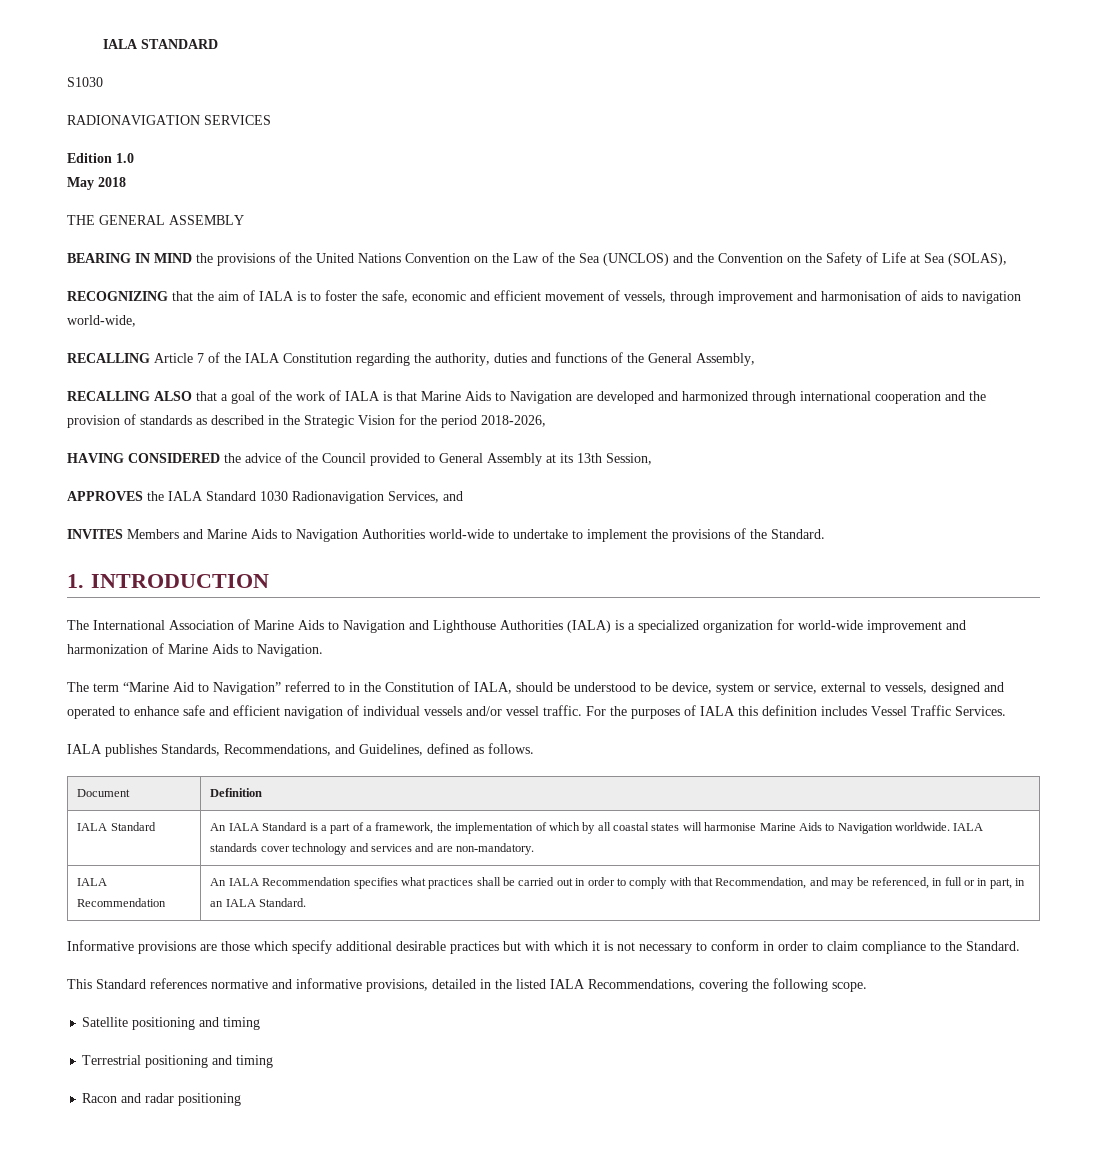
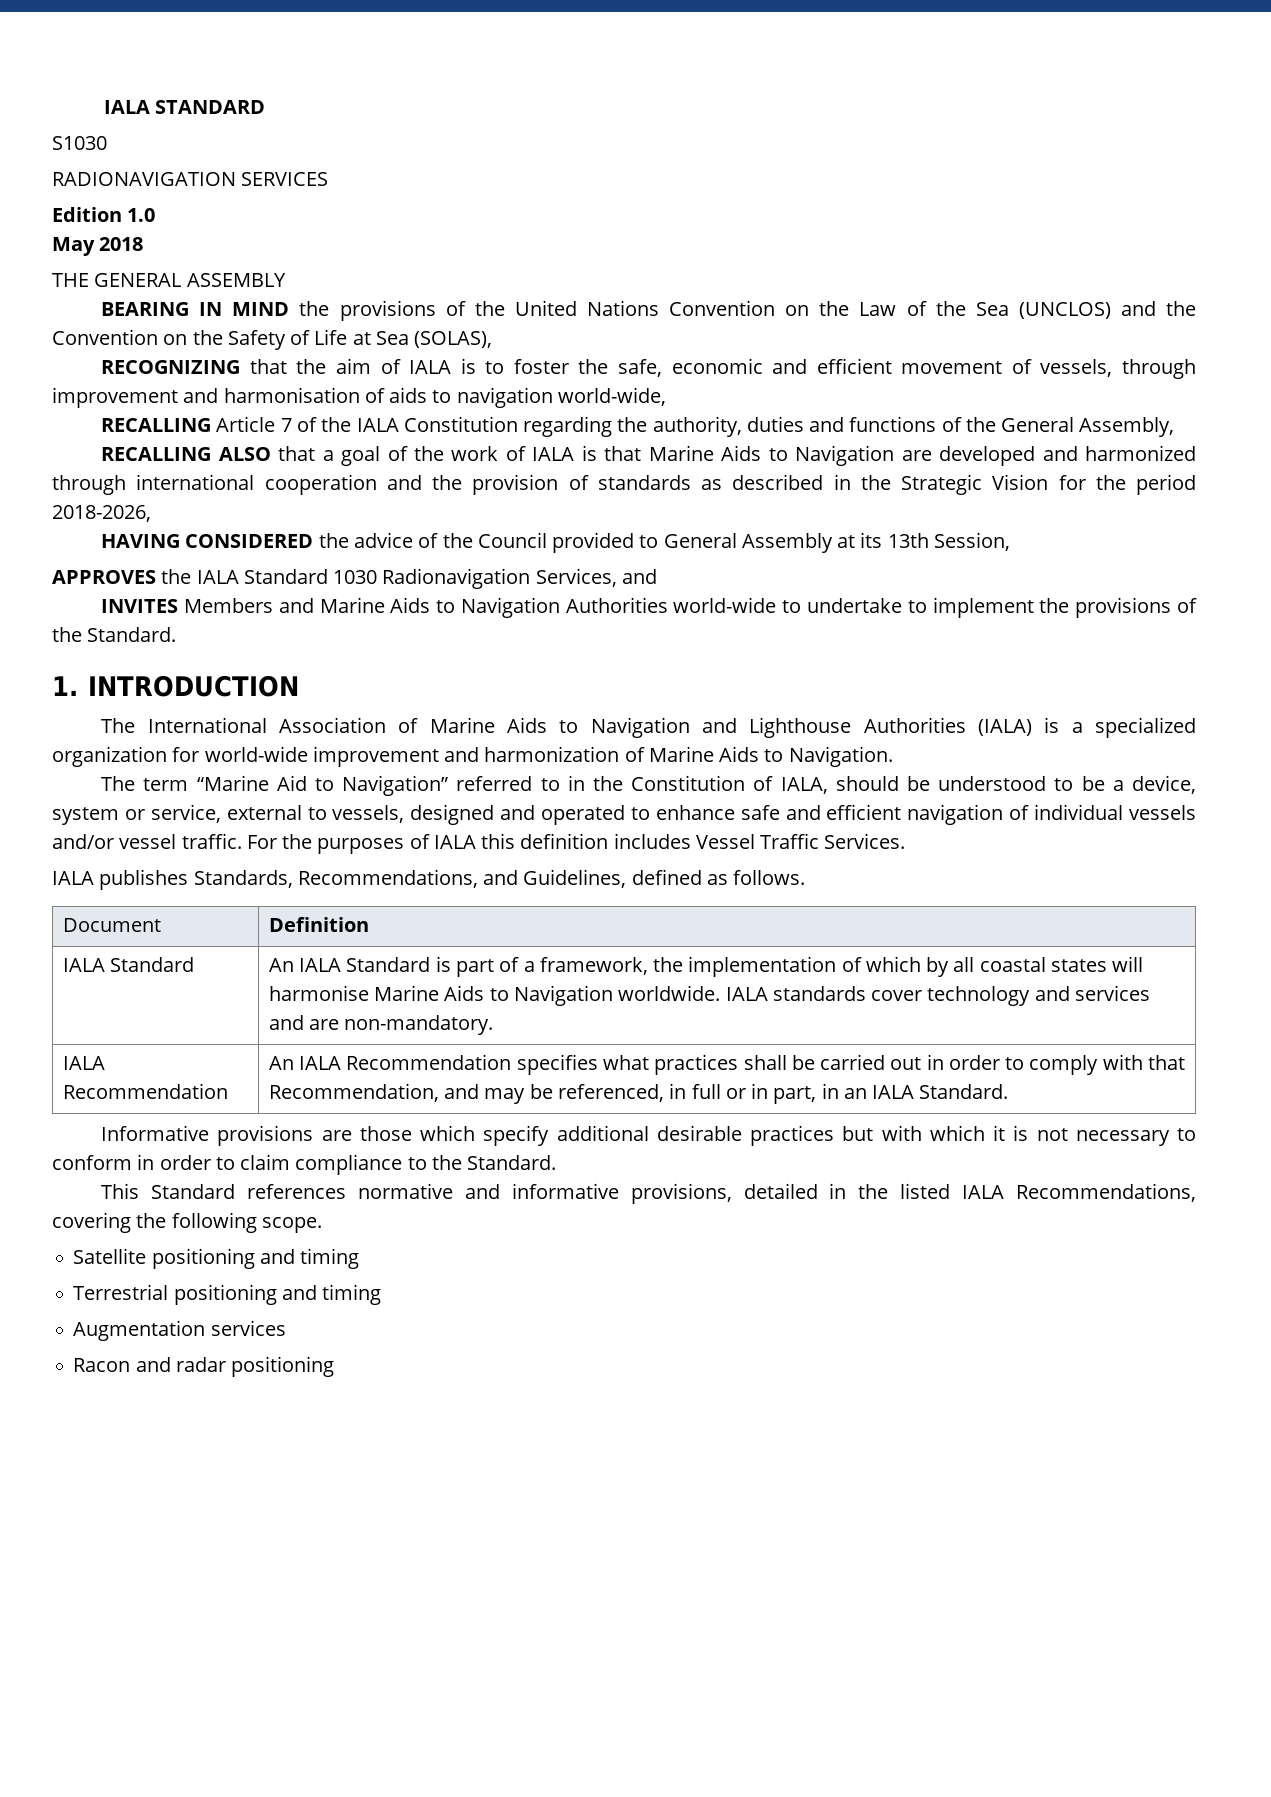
(668, 687) none -> [1112,780,1124,791] a
[320,825,327,831] a -> (451, 964) none
(274, 1061) none -> [73,1320,286,1341] // Augmentation services

